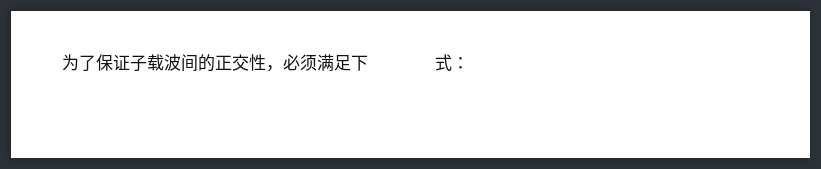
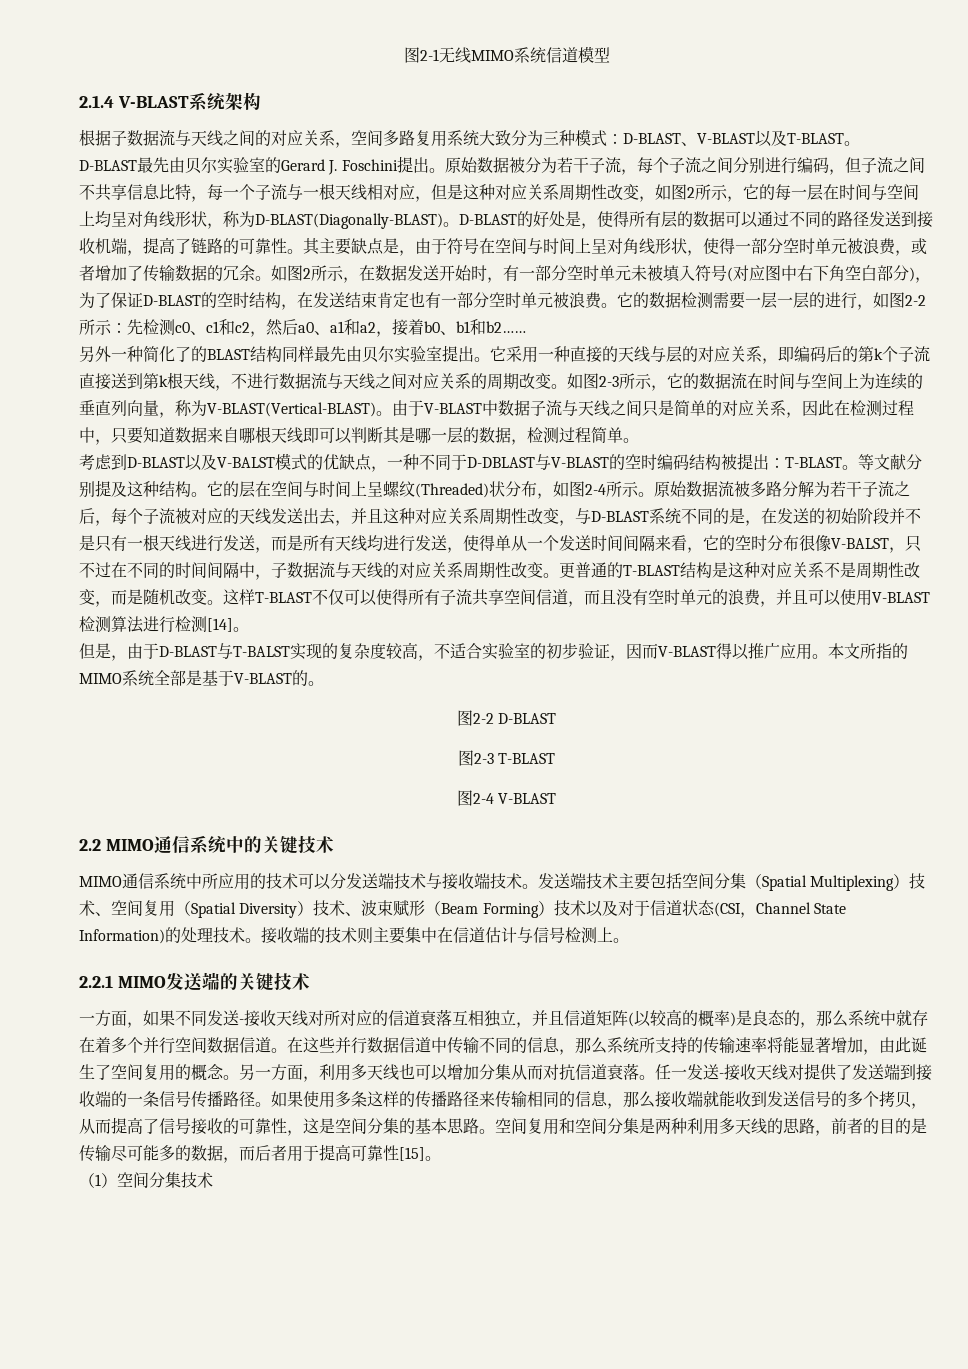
[62,54,469,72] 为了保证子载波间的正交性，必须满足下式： -> [403,46,610,63] [79,92,261,111] [79,129,860,148] [79,156,925,175] [79,183,919,202] [79,211,933,229] [79,237,927,256] [79,265,931,283] [79,291,926,310] [79,319,526,337] [79,345,930,364] [79,372,923,391] [79,400,914,418] [79,426,639,445] [79,453,922,472] [79,480,910,499] [79,508,921,526] [79,534,921,553] [79,562,920,580] [79,589,930,607] [79,616,249,633] [79,642,908,661] [79,670,324,686] [456,710,557,726] [457,750,556,766] [456,790,557,806] [79,835,334,854] [79,873,926,891] [79,900,846,918] [79,927,629,944] [79,972,310,991] [79,1009,928,1028] [79,1037,927,1055] [79,1063,932,1082] [79,1091,927,1109] [79,1117,927,1136] [79,1144,441,1163] [79,1172,213,1188] 图2-1无线MIMO系统信道模型 // 2.1.4 V-BLAST系统架构 // 根据子数据流与天线之间的对应关系，空间多路复用系统大致分为三种模式：D-BLAST、V-BLAST以及T-BLAST。 // D-BLAST最先由贝尔实验室的Gerard J. Foschini提出。原始数据被分为若干子流，每个子流之间分别进行编码，但子流之间不共享信息比特，每一个子流与一根天线相对应，但是这种对应关系周期性改变，如图2所示，它的每一层在时间与空间上均呈对角线形状，称为D-BLAST(Diagonally-BLAST)。D-BLAST的好处是，使得所有层的数据可以通过不同的路径发送到接收机端，提高了链路的可靠性。其主要缺点是，由于符号在空间与时间上呈对角线形状，使得一部分空时单元被浪费，或者增加了传输数据的冗余。如图2所示，在数据发送开始时，有一部分空时单元未被填入符号(对应图中右下角空白部分)，为了保证D-BLAST的空时结构，在发送结束肯定也有一部分空时单元被浪费。它的数据检测需要一层一层的进行，如图2-2所示：先检测c0、c1和c2，然后a0、a1和a2，接着b0、b1和b2…… // 另外一种简化了的BLAST结构同样最先由贝尔实验室提出。它采用一种直接的天线与层的对应关系，即编码后的第k个子流直接送到第k根天线，不进行数据流与天线之间对应关系的周期改变。如图2-3所示，它的数据流在时间与空间上为连续的垂直列向量，称为V-BLAST(Vertical-BLAST)。由于V-BLAST中数据子流与天线之间只是简单的对应关系，因此在检测过程中，只要知道数据来自哪根天线即可以判断其是哪一层的数据，检测过程简单。 // 考虑到D-BLAST以及V-BALST模式的优缺点，一种不同于D-DBLAST与V-BLAST的空时编码结构被提出：T-BLAST。等文献分别提及这种结构。它的层在空间与时间上呈螺纹(Threaded)状分布，如图2-4所示。原始数据流被多路分解为若干子流之后，每个子流被对应的天线发送出去，并且这种对应关系周期性改变，与D-BLAST系统不同的是，在发送的初始阶段并不是只有一根天线进行发送，而是所有天线均进行发送，使得单从一个发送时间间隔来看，它的空时分布很像V-BALST，只不过在不同的时间间隔中，子数据流与天线的对应关系周期性改变。更普通的T-BLAST结构是这种对应关系不是周期性改变，而是随机改变。这样T-BLAST不仅可以使得所有子流共享空间信道，而且没有空时单元的浪费，并且可以使用V-BLAST检测算法进行检测[14]。 // 但是，由于D-BLAST与T-BALST实现的复杂度较高，不适合实验室的初步验证，因而V-BLAST得以推广应用。本文所指的MIMO系统全部是基于V-BLAST的。 // 图2-2 D-BLAST // 图2-3 T-BLAST // 图2-4 V-BLAST // 2.2 MIMO通信系统中的关键技术 // MIMO通信系统中所应用的技术可以分发送端技术与接收端技术。发送端技术主要包括空间分集（Spatial Multiplexing）技术、空间复用（Spatial Diversity）技术、波束赋形（Beam Forming）技术以及对于信道状态(CSI，Channel State Information)的处理技术。接收端的技术则主要集中在信道估计与信号检测上。 // 2.2.1 MIMO发送端的关键技术 // 一方面，如果不同发送-接收天线对所对应的信道衰落互相独立，并且信道矩阵(以较高的概率)是良态的，那么系统中就存在着多个并行空间数据信道。在这些并行数据信道中传输不同的信息，那么系统所支持的传输速率将能显著增加，由此诞生了空间复用的概念。另一方面，利用多天线也可以增加分集从而对抗信道衰落。任一发送-接收天线对提供了发送端到接收端的一条信号传播路径。如果使用多条这样的传播路径来传输相同的信息，那么接收端就能收到发送信号的多个拷贝，从而提高了信号接收的可靠性，这是空间分集的基本思路。空间复用和空间分集是两种利用多天线的思路，前者的目的是传输尽可能多的数据，而后者用于提高可靠性[15]。 // （1）空间分集技术

